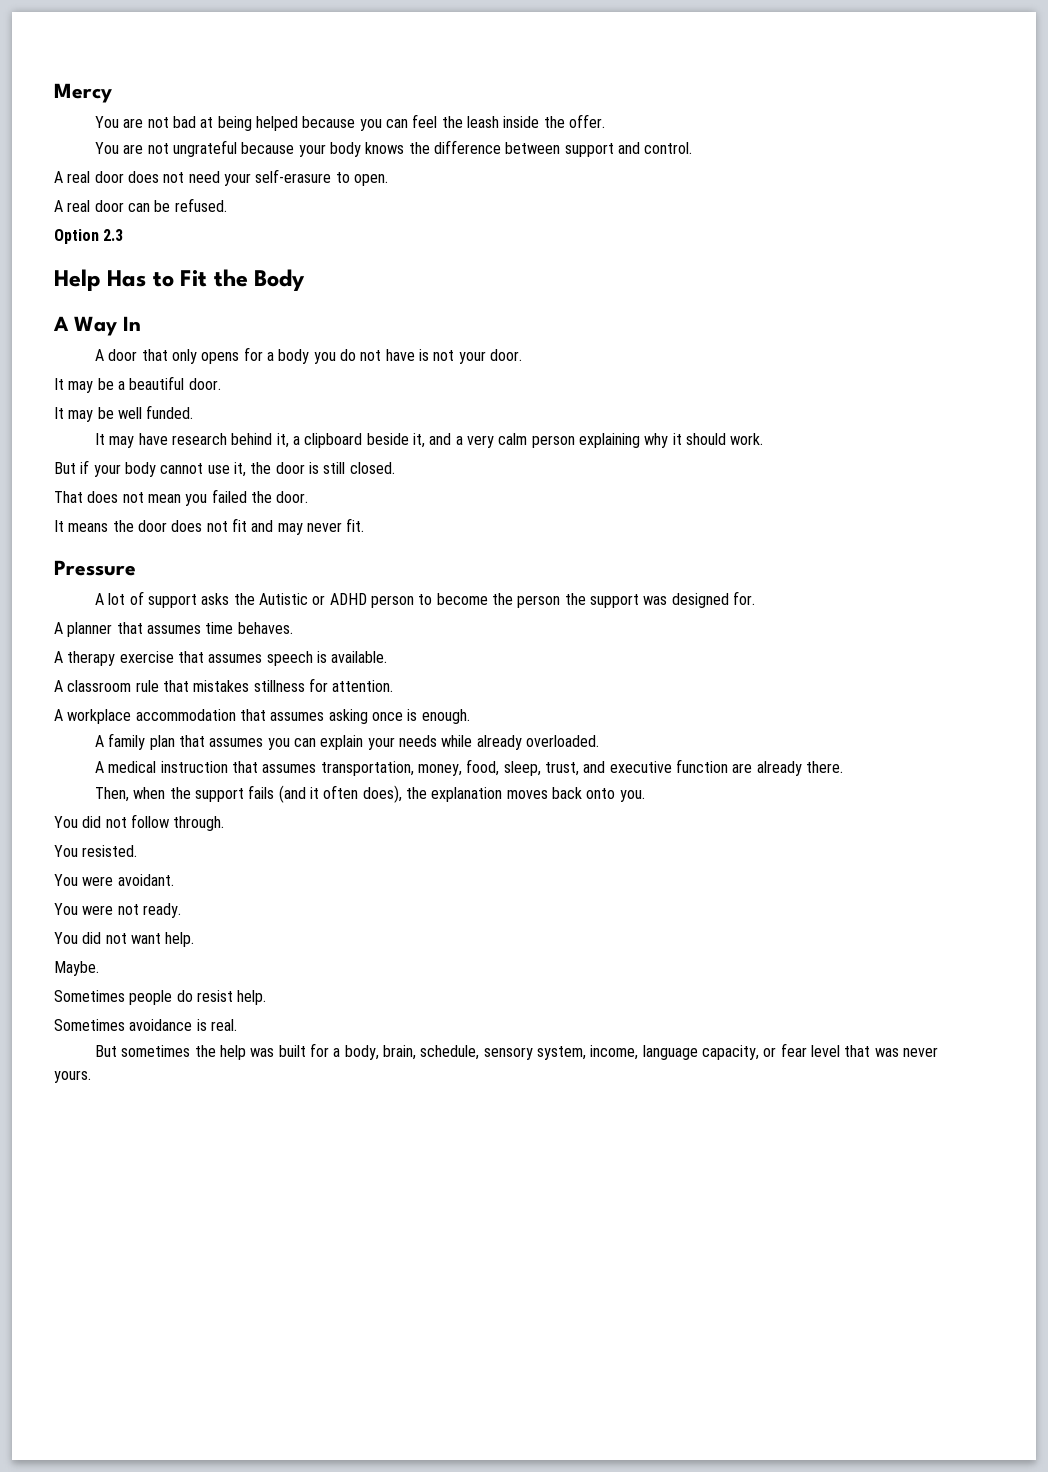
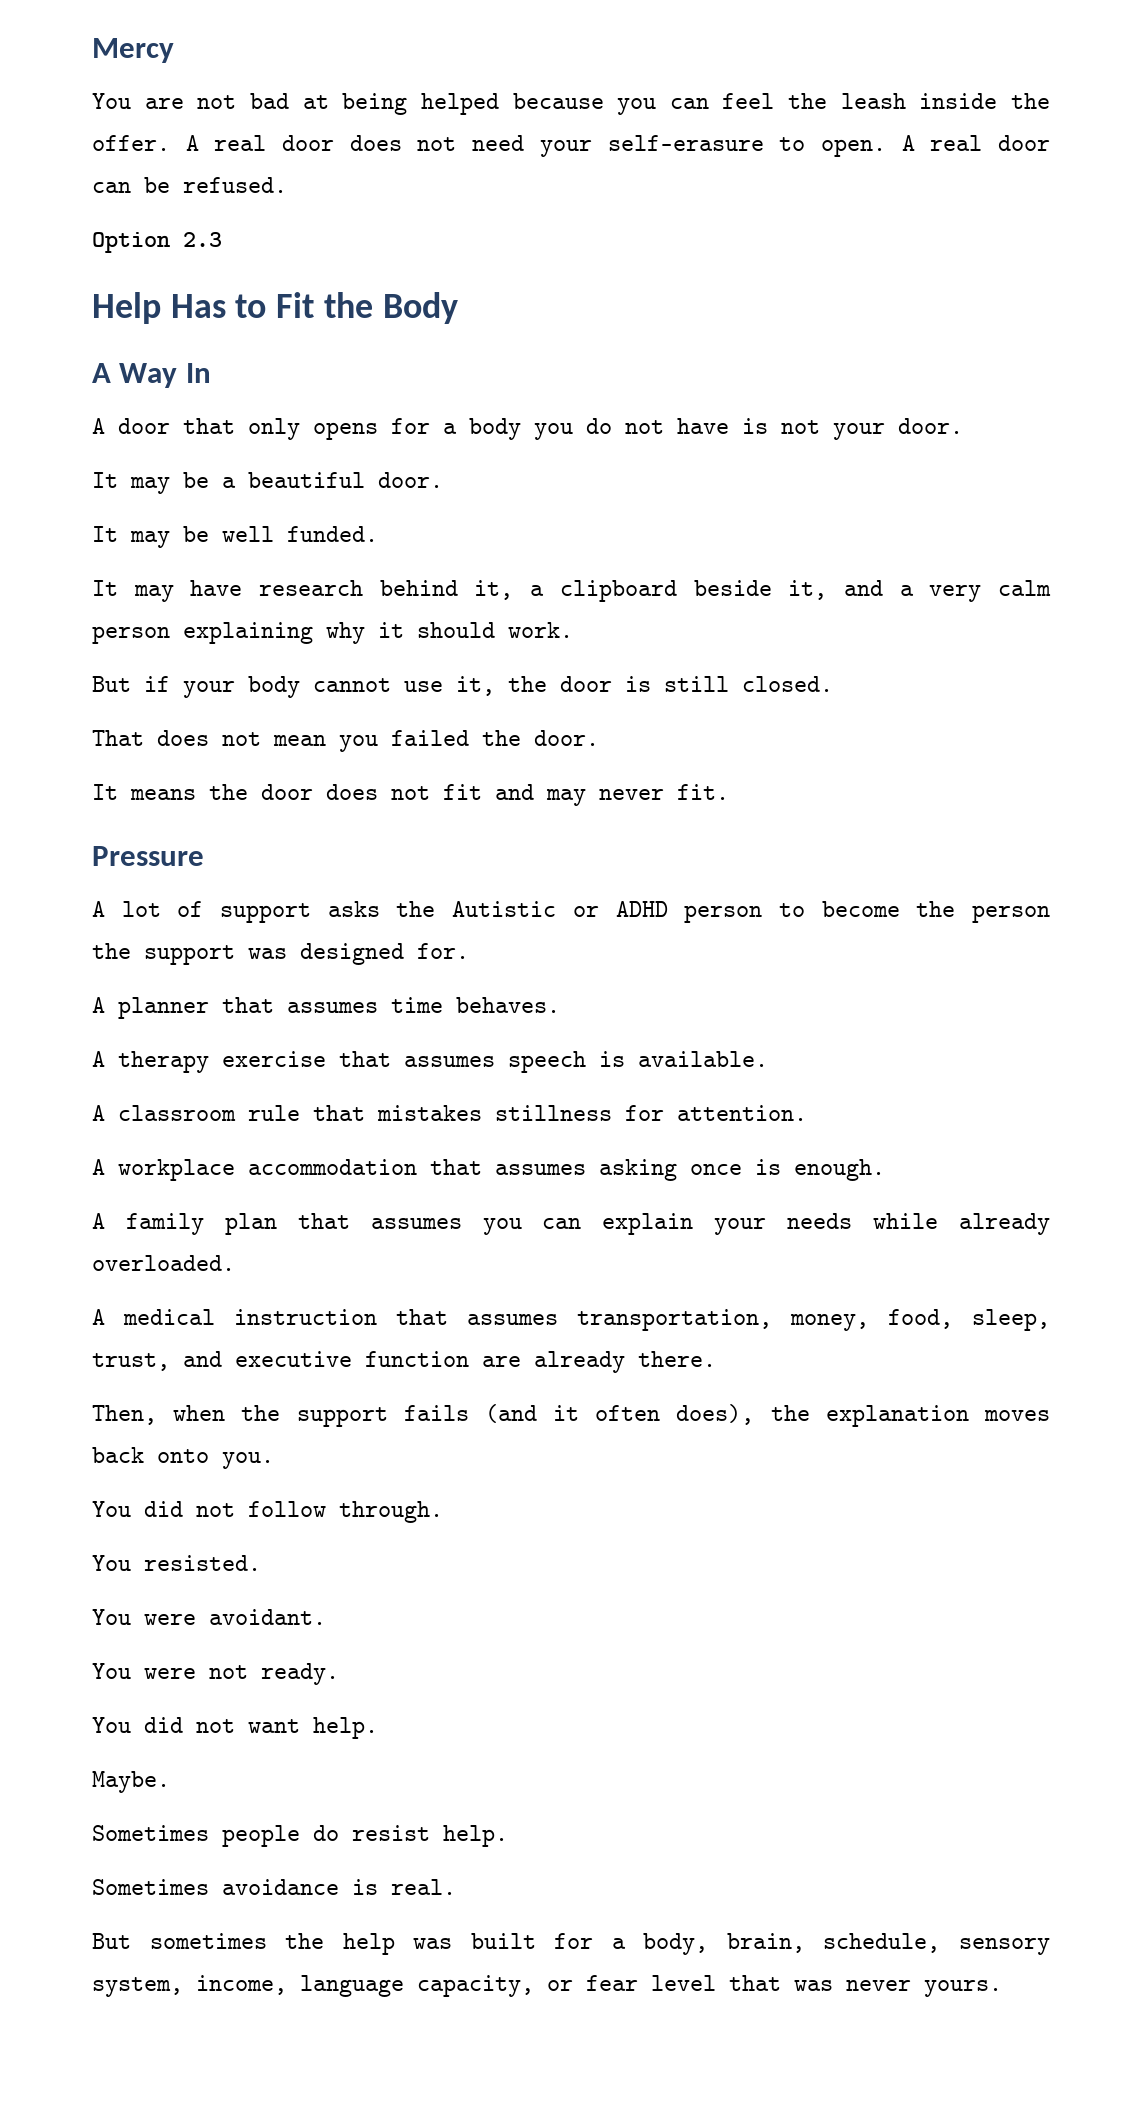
[95,140,693,157] // You are not ungrateful because your body knows the difference between support and control. // -> (170, 143) none
(388, 180) // -> (886, 148) none

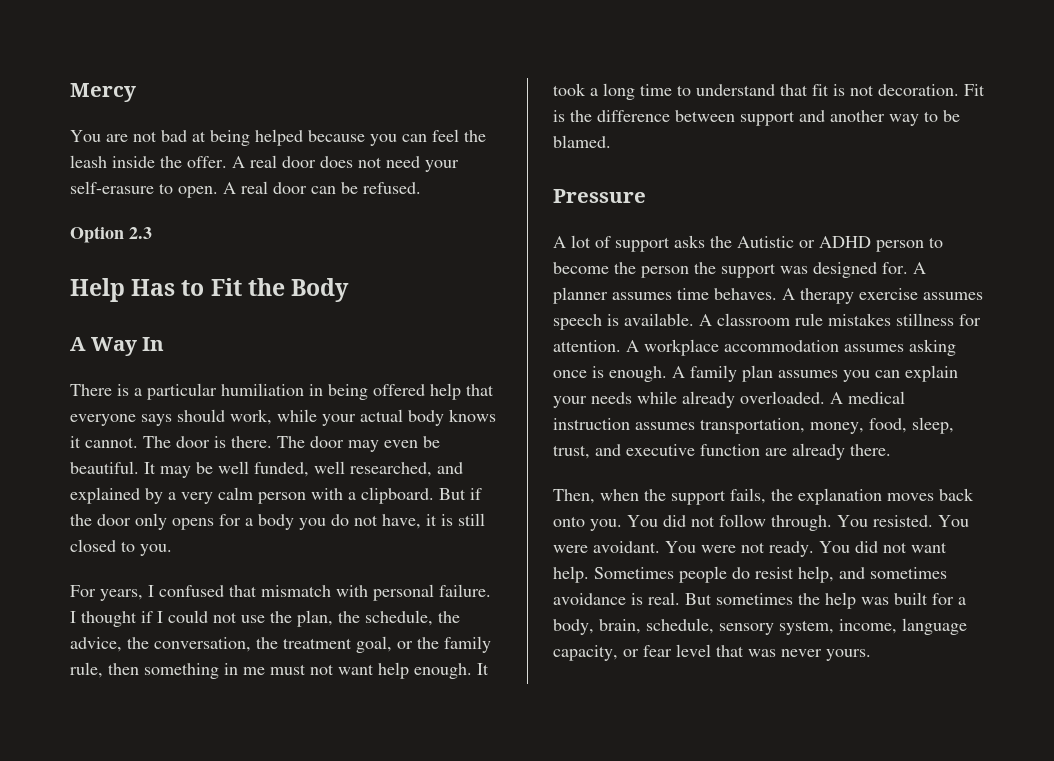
[92,418,235,434] A door that -> [70,383,494,400] [70,409,496,426] [70,436,440,452] [70,461,463,478] [70,487,482,504] [70,514,131,526] There is a particular humiliation in being offered help that everyone says should work, while your actual body knows it cannot. The door is there. The door may even be beautiful. It may be well funded, well researched, and explained by a very calm person with a clipboard. But if the door
[677,418,963,440] [92,472,443,494] [92,526,378,548] [92,580,1052,602] [92,622,573,644] [92,676,833,698] [92,730,599,752] [92,784,729,806] have is not your door. // It may be a beautiful door. // It may be well funded. // It may have research behind it, a clipboard beside it, and a very calm person explaining why it should work. // But if your body cannot use it, the door is still closed. // That does not mean you failed the door. // It means the door does not fit and may never fit. -> [382,513,485,529] [70,539,172,556] [70,584,491,601] [70,610,460,627] [70,636,491,653] [70,662,489,679] [553,83,985,100] [553,110,960,126] [553,135,611,148] have, it is still closed to you. // For years, I confused that mismatch with personal failure. I thought if I could not use the plan, the schedule, the advice, the conversation, the treatment goal, or the family rule, then something in me must not want help enough. It took a long time to understand that fit is not decoration. Fit is the difference between support and another way to be blamed.
(469, 951) // -> (908, 268) none
[222,997,274,1013] that -> (608, 295) none
(560, 1005) // -> (777, 294) none
[339,1051,391,1067] that -> (918, 294) none
(768, 1059) // -> (694, 319) none
[313,1105,365,1121] that -> (823, 319) none
(807, 1113) // -> (621, 346) none
[430,1159,482,1175] that -> (839, 346) none
(885, 1170) // -> (667, 374) none
[297,1213,350,1229] that -> (773, 373) none
(235, 1263) // -> (825, 397) none
[396,1309,448,1325] that -> (630, 424) none
[403,1404,755,1425] fails (and it often does), -> [730,488,766,504] fails,
(274, 1460) // -> (622, 525) none
(443, 1512) // -> (832, 523) none
(261, 1563) // -> (933, 521) none
(326, 1617) // -> (660, 547) none
(339, 1674) // -> (814, 549) none
[92,1771,170,1793] // Maybe. // -> (589, 574) none
[443,1825,508,1847] [92,1879,209,1895] help. // Sometimes -> [798,566,947,583] help, and sometimes
(456, 1887) // -> (680, 598) none

